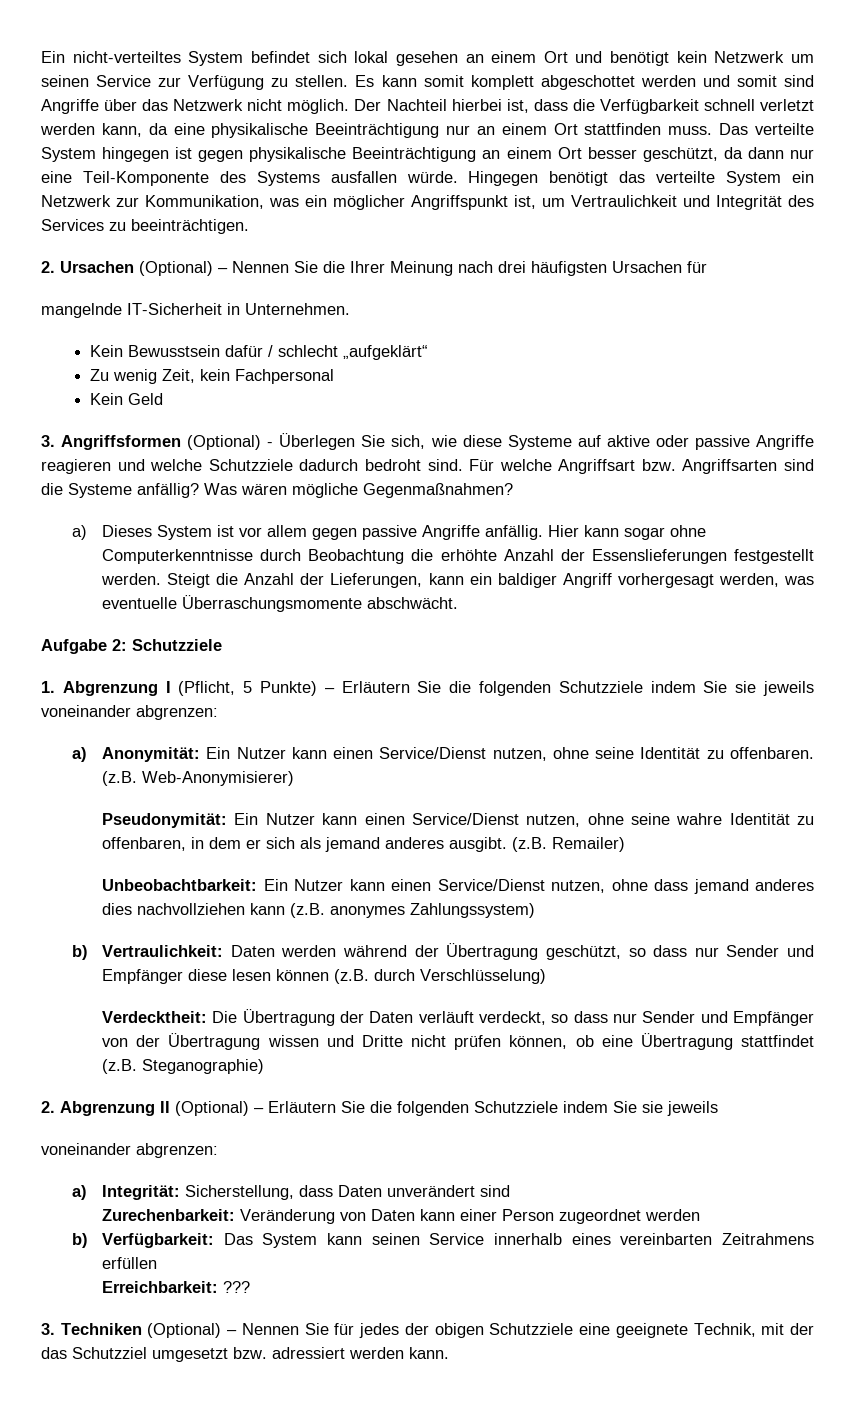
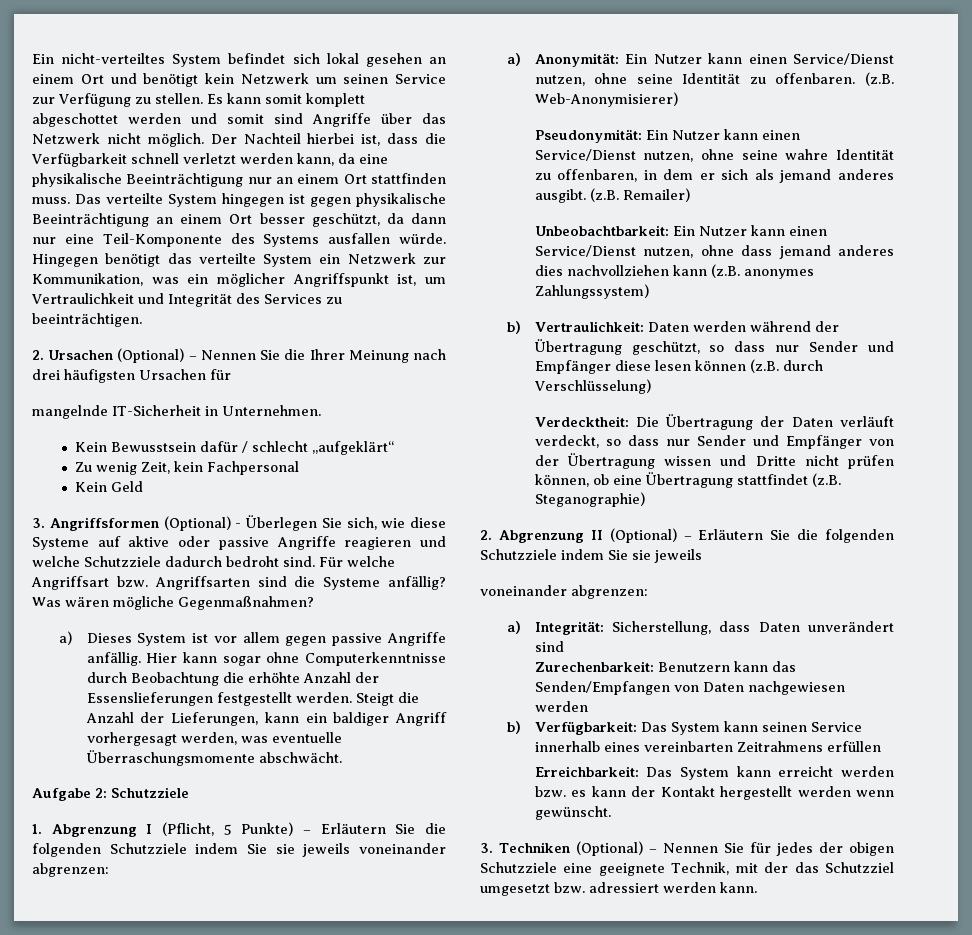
[240,1209,642,1224] Veränderung von Daten kann einer Person zugeordnet -> [657,661,796,672] [534,681,845,695] Benutzern kann das Senden/Empfangen von Daten nachgewiesen
[223,1281,251,1293] ??? -> [646,766,894,780] [534,786,894,800] [534,806,611,820] Das System kann erreicht werden bzw. es kann der Kontakt hergestellt werden wenn gewünscht.

